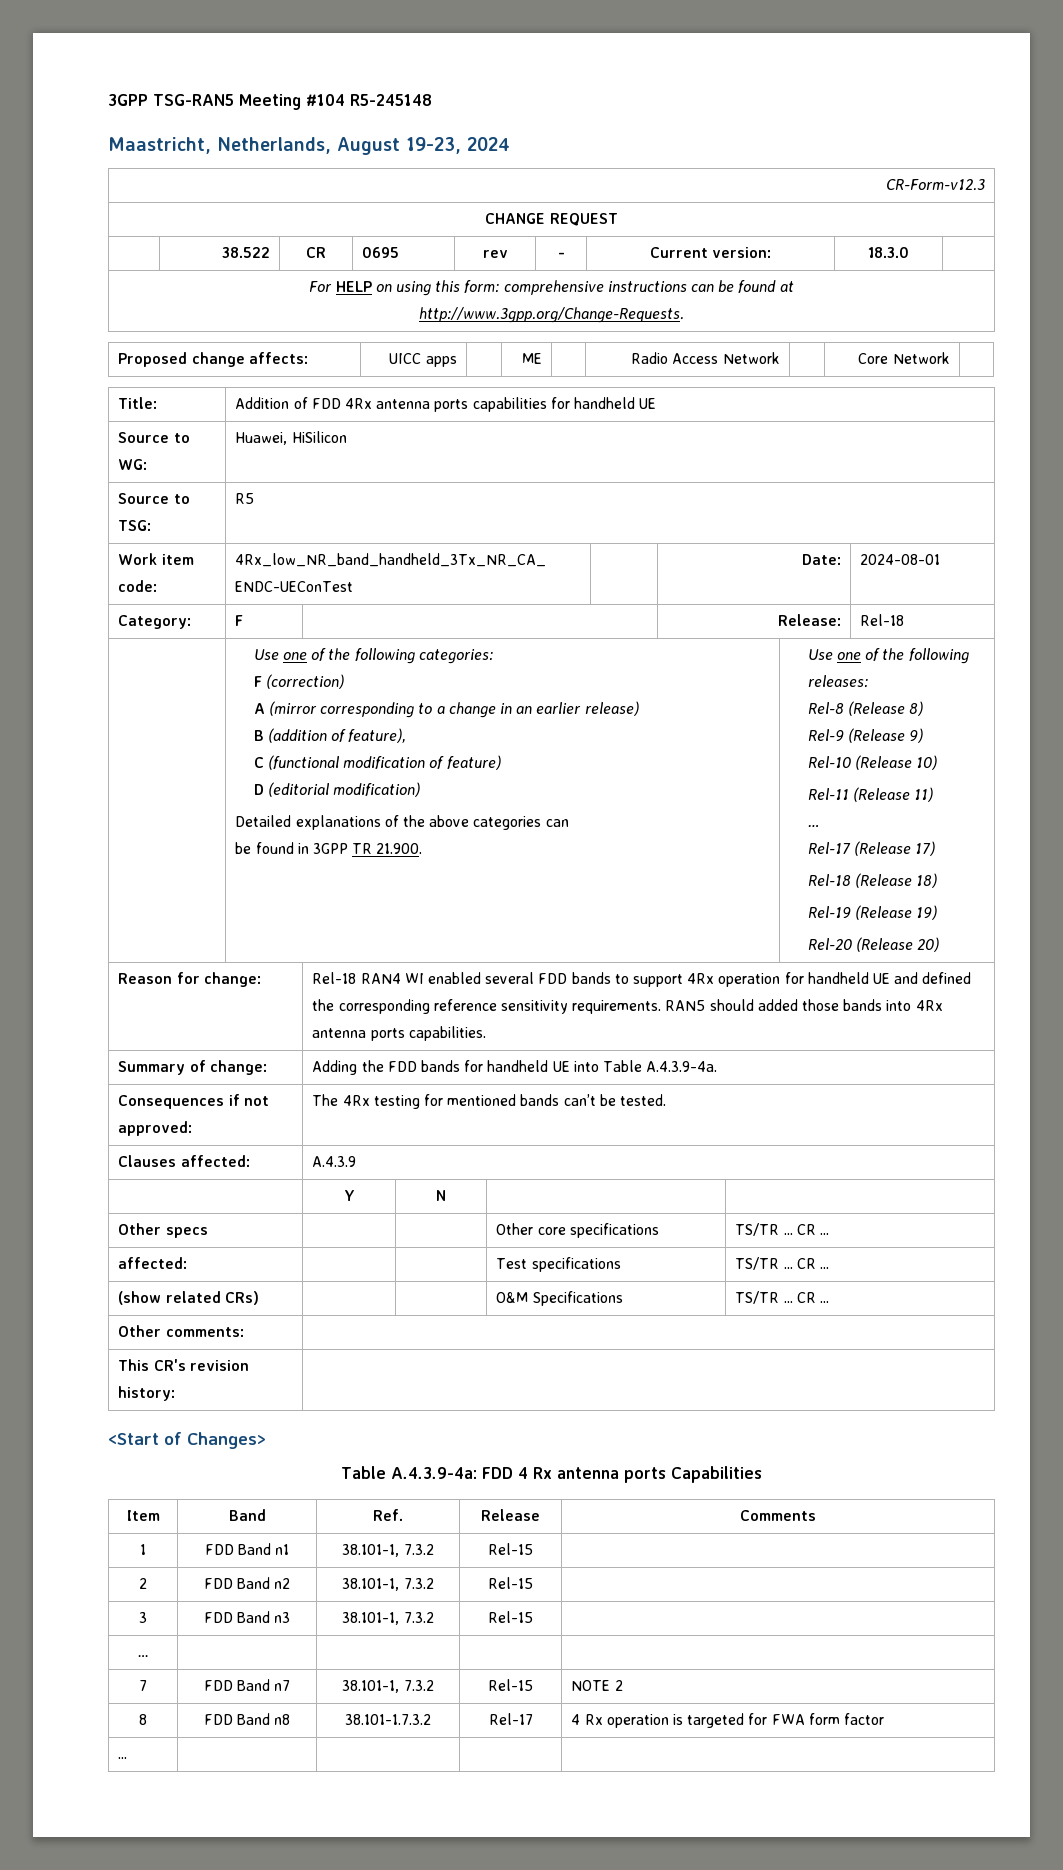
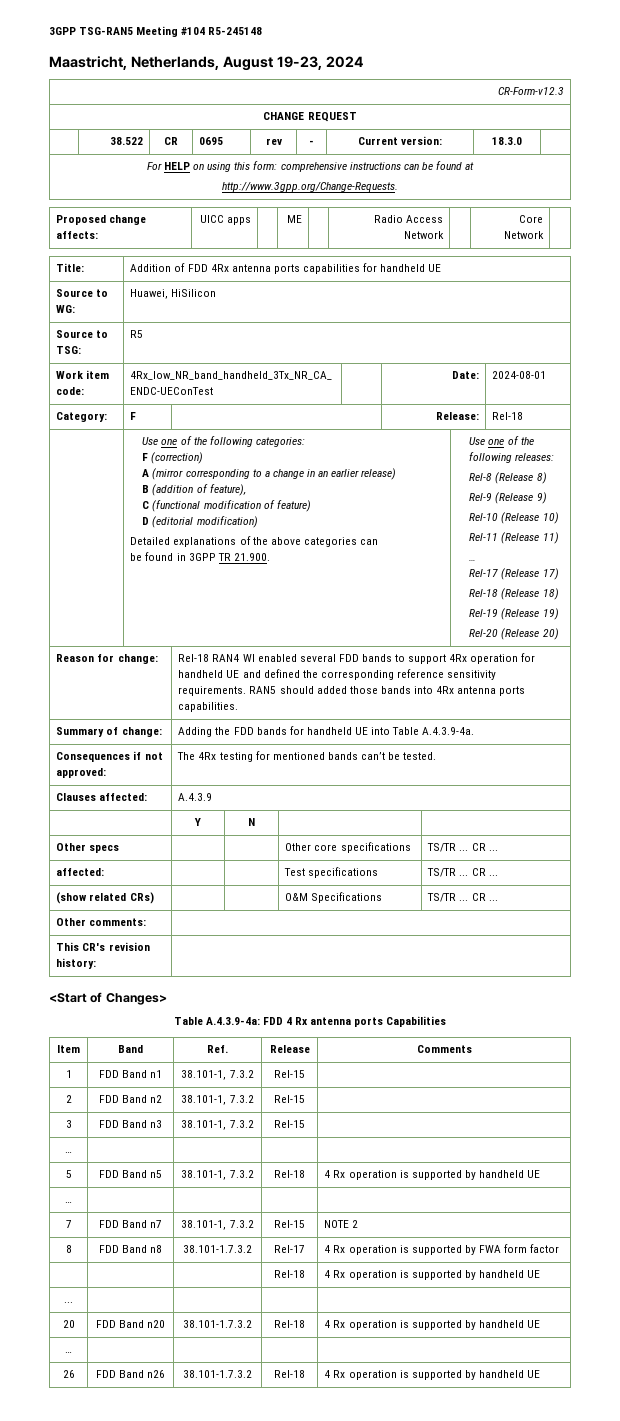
(149, 1656) none -> [65,1170,72,1178] [98,1170,163,1178] [181,1170,254,1180] [274,1170,305,1178] [324,1170,541,1180] [65,1202,72,1203] // 5 | FDD Band n5 | 38.101-1, 7.3.2 | Rel-18 | 4 Rx operation is supported by handheld UE // … | | | |
[687,1713,768,1728] targeted for -> [411,1245,476,1255] supported by
[118,1757,128,1759] ... | | | | -> [274,1270,305,1278] [324,1270,541,1280] [64,1302,73,1303] [62,1320,75,1328] [95,1320,166,1328] [183,1320,252,1328] [274,1320,305,1328] [324,1320,541,1330] [65,1352,72,1353] [62,1370,75,1378] [95,1370,166,1378] [183,1370,252,1378] [274,1370,305,1378] [324,1370,541,1380] | | | Rel-18 | 4 Rx operation is supported by handheld UE // ... | | | | // 20 | FDD Band n20 | 38.101-1.7.3.2 | Rel-18 | 4 Rx operation is supported by handheld UE // … | | | | // 26 | FDD Band n26 | 38.101-1.7.3.2 | Rel-18 | 4 Rx operation is supported by handheld UE

